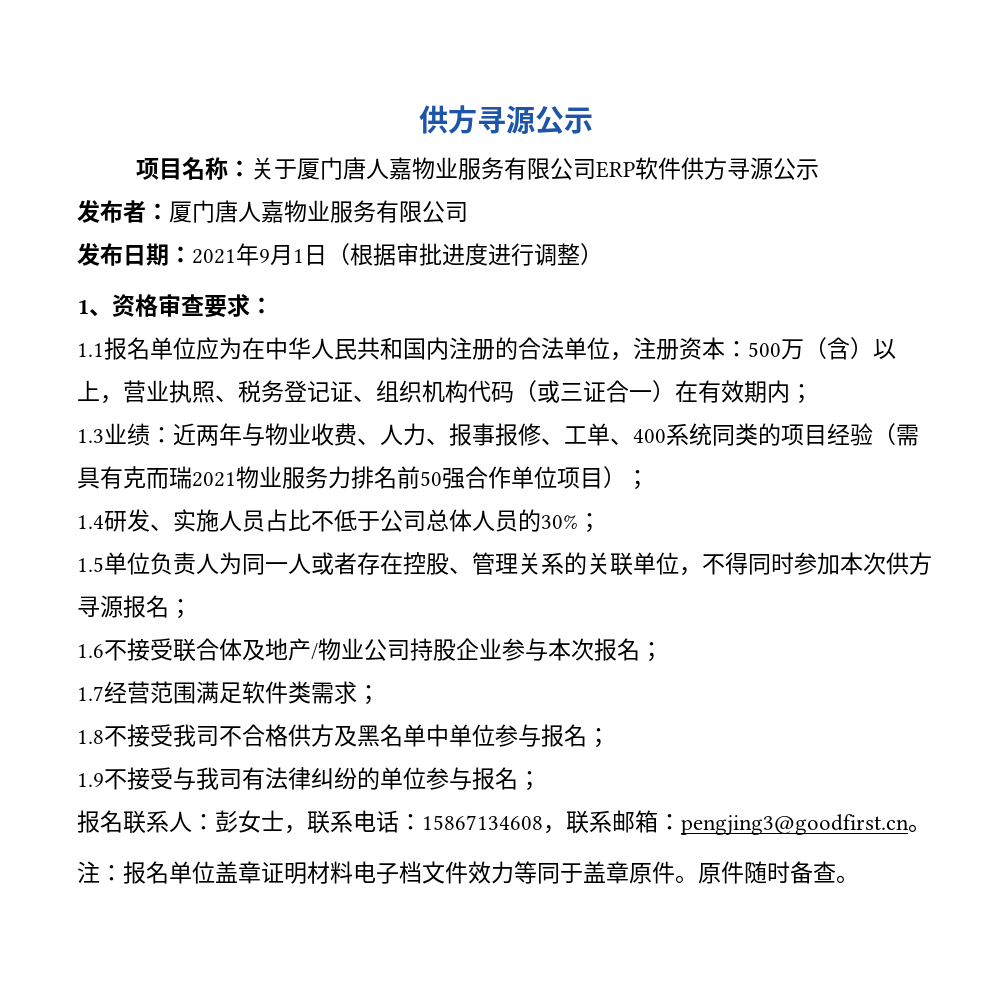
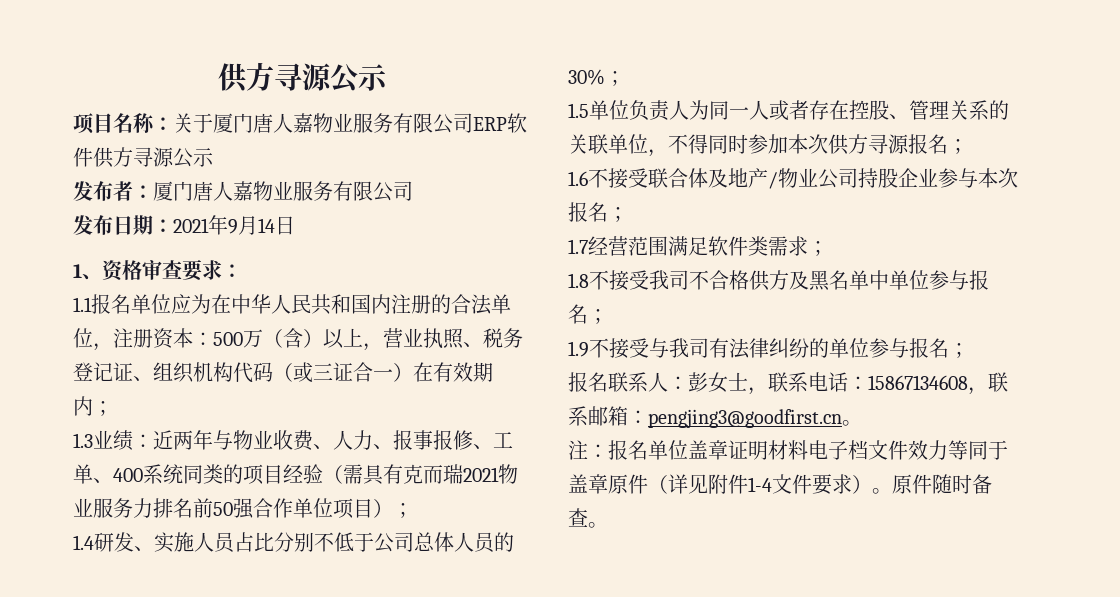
[293,243,603,266] 1日（根据审批进度进行调整） -> [258,216,295,235] 14日
(311, 520) none -> [274,532,314,552] 分别
(675, 872) none -> [648,474,872,495] （详见附件1-4文件要求）

